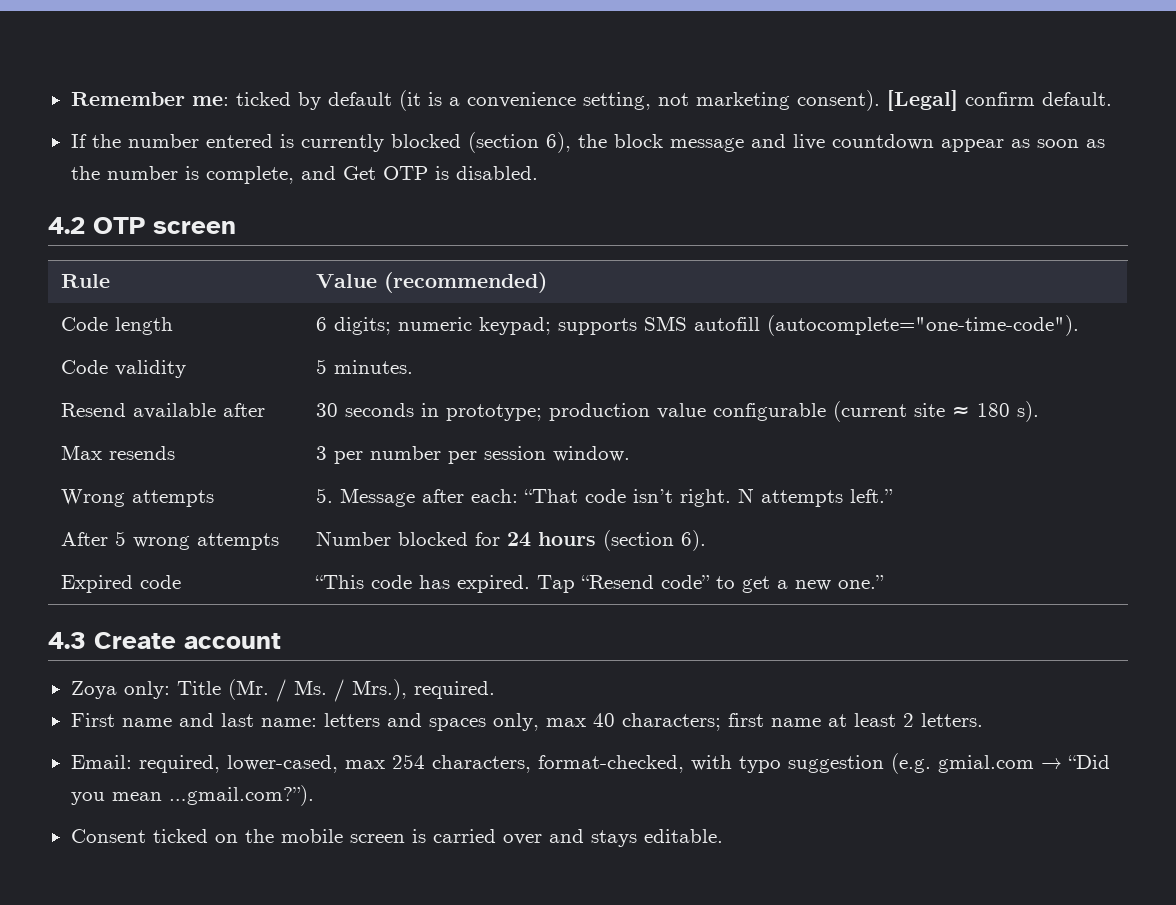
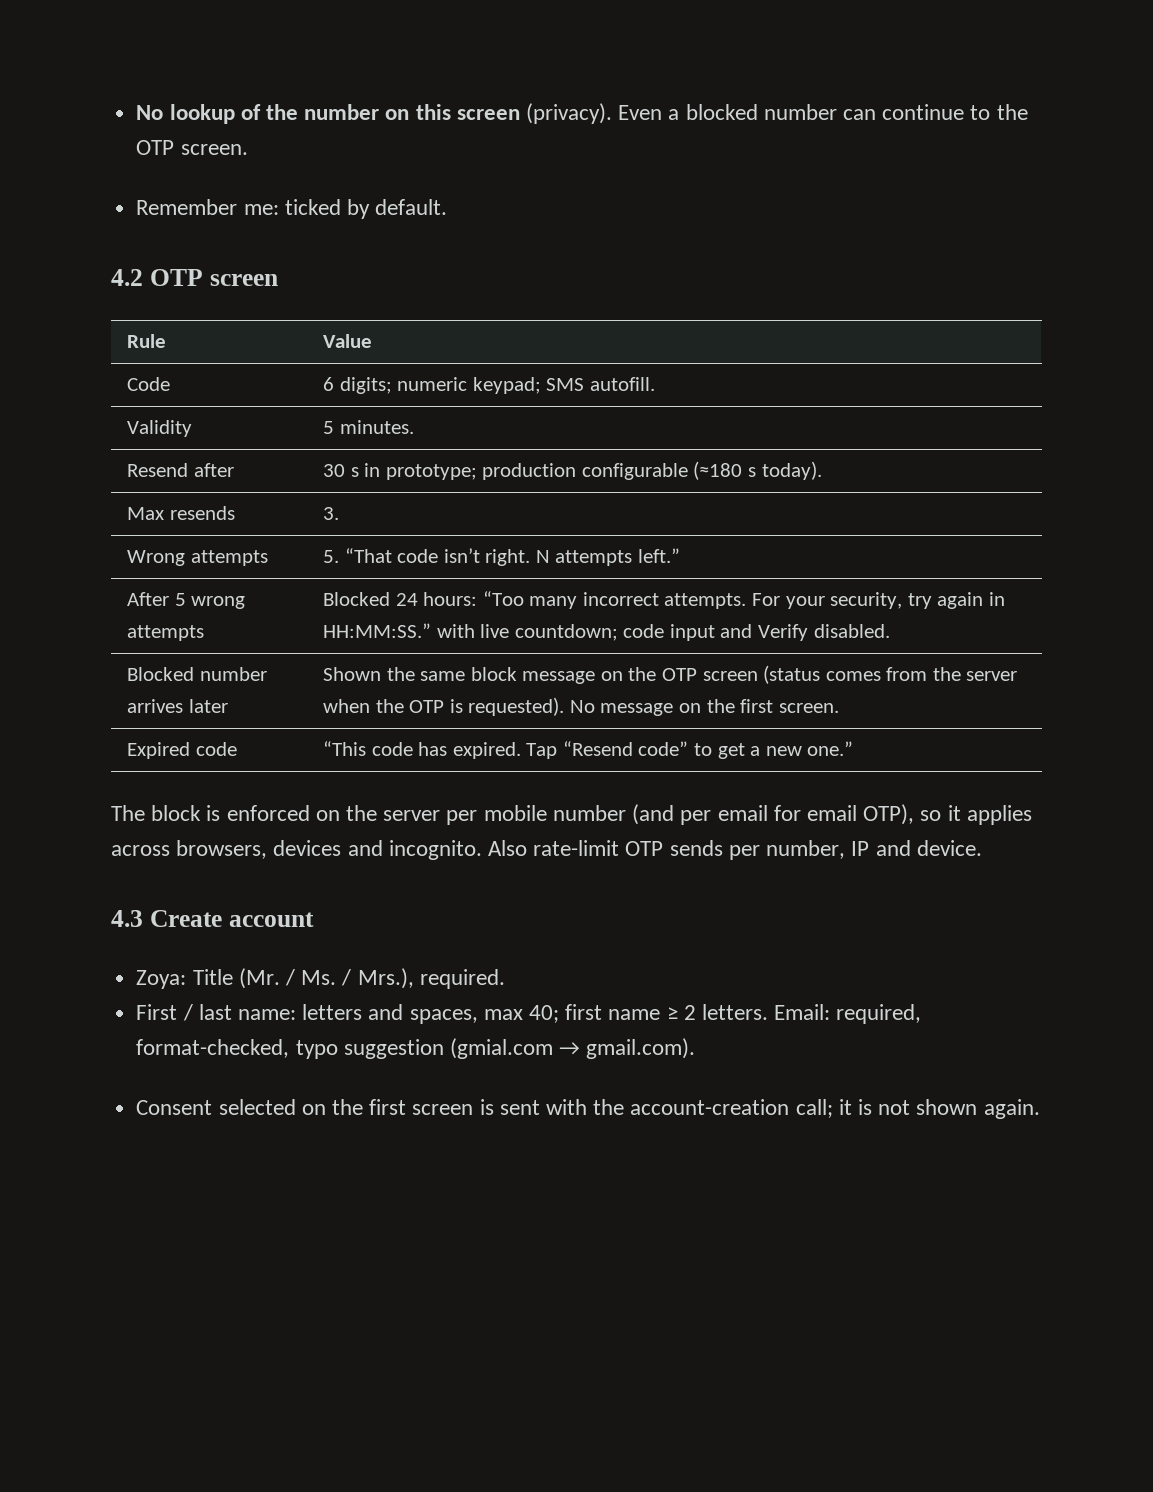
[70,90,1112,111] [70,132,1105,153] [70,166,538,184] Remember me: ticked by default (it is a convenience setting, not marketing consent). [Legal] confirm default. // If the number entered is currently blocked (section 6), the block message and live countdown appear as soon as the number is complete, and Get OTP is disabled. -> [136,103,1028,124] [136,140,248,155] [136,199,448,219] No lookup of the number on this screen (privacy). Even a blocked number can continue to the OTP screen. // Remember me: ticked by default.
[383,272,547,293] [60,317,173,335] (recommended) // Code length -> [127,377,171,391] // Code
[557,315,1079,336] [60,360,186,378] supports SMS autofill (autocomplete="one-time-code"). // Code validity -> [546,377,655,391] [127,420,193,437] SMS autofill. // Validity
[132,403,216,419] available -> (189, 470) none
[344,403,414,417] seconds -> [350,467,359,477] s
[656,401,1039,422] [60,445,175,460] [315,446,630,464] value configurable (current site ≈ 180 s). // Max resends | 3 per number per session window. -> [581,461,822,480] [127,506,235,520] [323,507,340,520] configurable (≈180 s today). // Max resends | 3.
[339,488,518,507] Message after each: -> (340, 556) none
[315,530,706,551] Number blocked for 24 hours (section 6). -> [323,591,1005,609] [323,623,890,641] [127,667,267,681] [127,699,228,713] [323,665,1018,684] [323,697,839,716] Blocked 24 hours: “Too many incorrect attempts. For your security, try again in HH:MM:SS.” with live countdown; code input and Verify disabled. // Blocked number arrives later | Shown the same block message on the OTP screen (status comes from the server when the OTP is requested). No message on the first screen.
(884, 582) none -> [111,804,1032,825] [111,840,982,860] // The block is enforced on the server per mobile number (and per email for email OTP), so it applies across browsers, devices and incognito. Also rate-limit OTP sends per number, IP and device.
[70,681,170,699] Zoya only: -> [136,970,187,989] Zoya:
[121,713,214,727] name and -> [182,1004,193,1021] /
[428,713,896,731] spaces only, max 40 characters; first name at least -> [409,1004,678,1024] spaces, max 40; first name ≥
(983, 720) // -> (769, 1012) none
[226,753,1110,774] [70,785,314,806] lower-cased, max 254 characters, format-checked, with typo suggestion (e.g. gmial.com → “Did you mean …gmail.com?”). -> [136,1038,696,1059] format-checked, typo suggestion (gmial.com → gmail.com).
[152,829,343,843] ticked on the mobile -> [218,1099,407,1115] selected on the first
[432,829,723,847] carried over and stays editable. -> [499,1099,1040,1119] sent with the account-creation call; it is not shown again.

